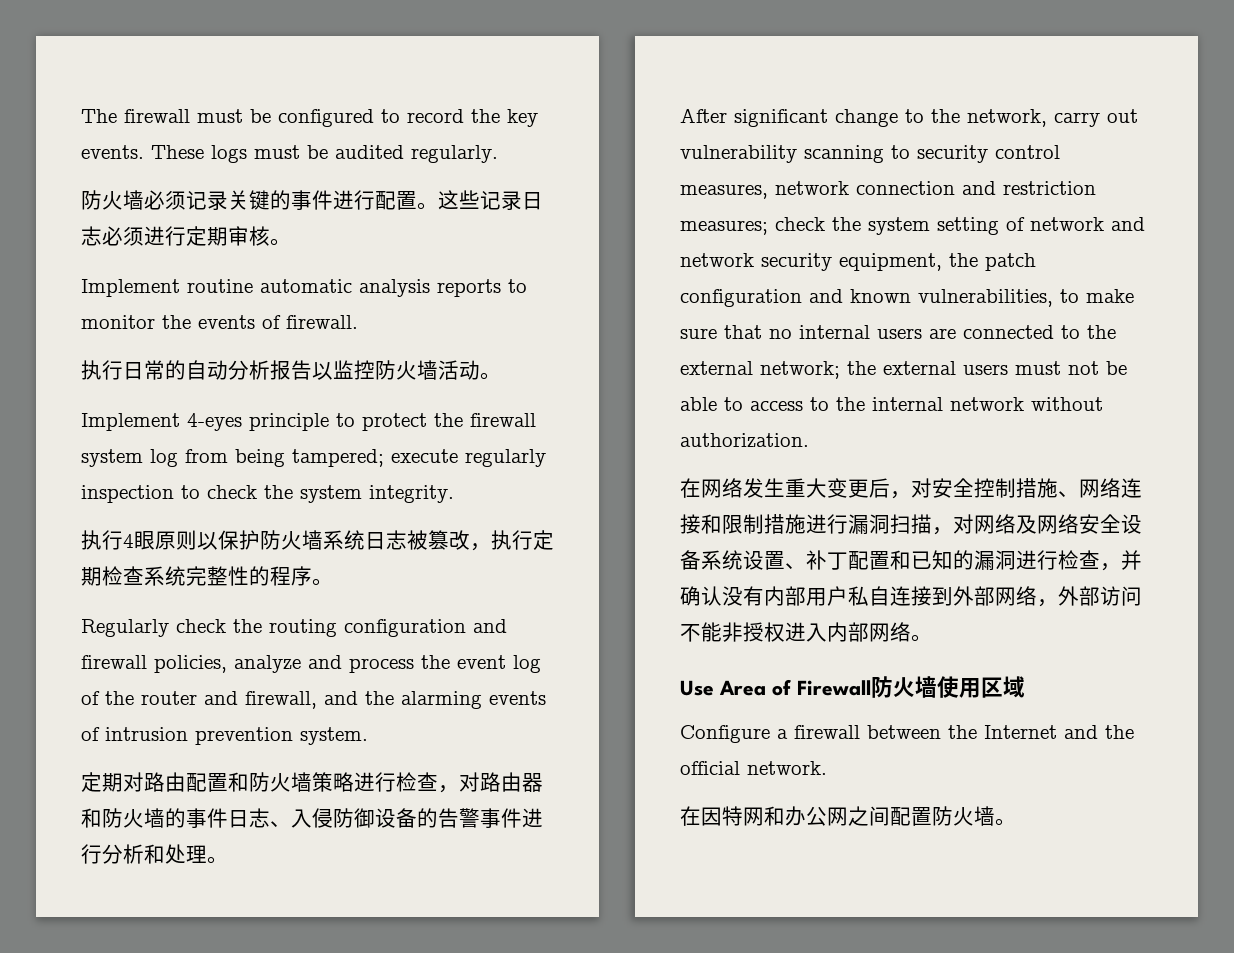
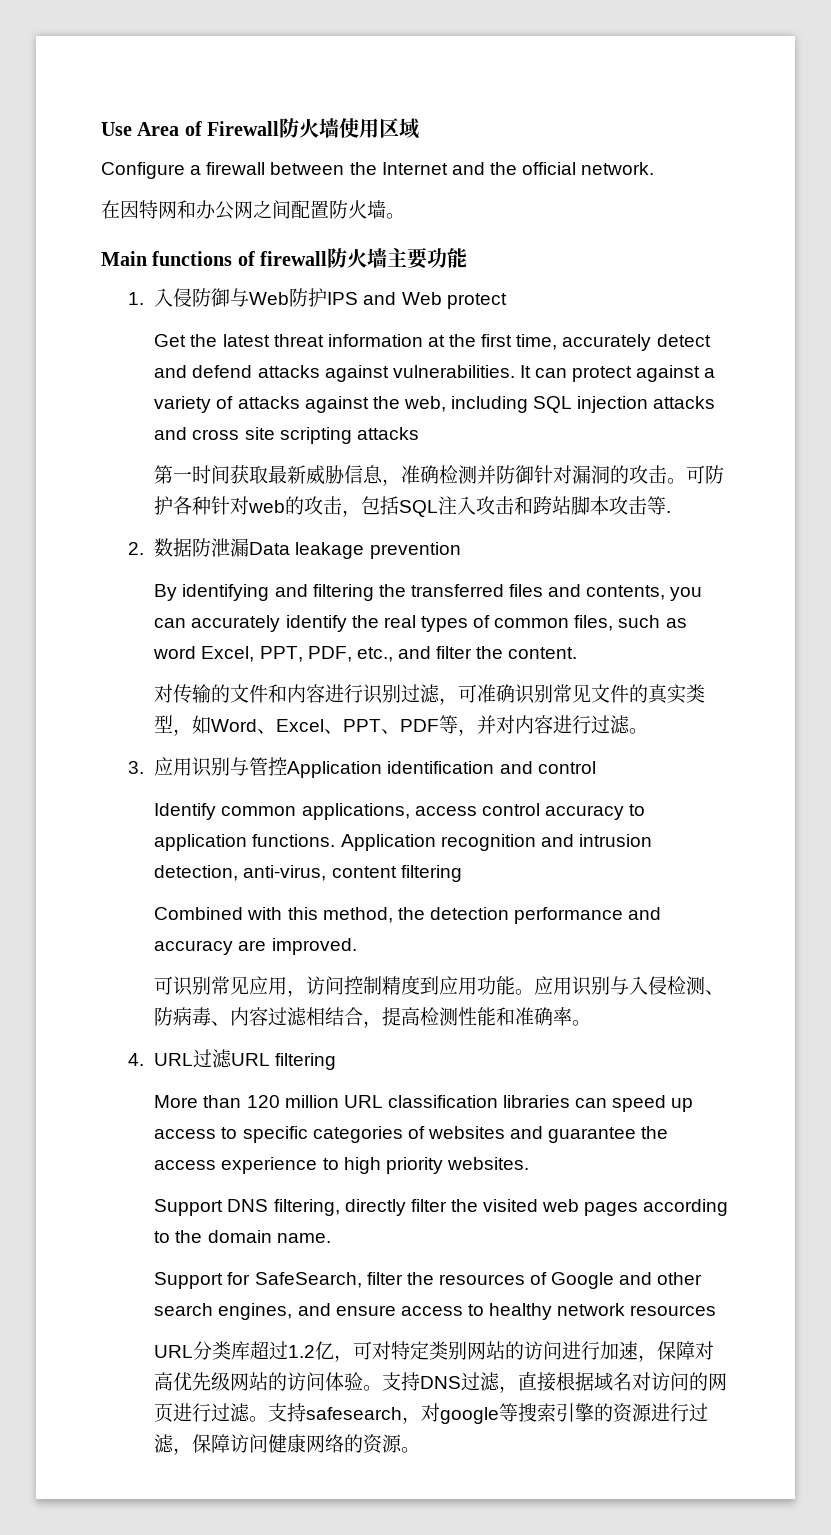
[81,109,538,127] [81,145,498,163] [81,190,543,210] [81,226,291,246] [81,279,527,297] [81,315,358,329] [81,360,501,380] [81,413,536,431] [81,449,546,467] [81,485,454,503] [81,530,554,551] [81,566,333,586] [81,619,507,637] [81,655,541,673] [81,691,546,709] [81,727,368,745] [81,772,543,793] [81,808,543,828] [81,844,228,864] [680,108,1138,127] [680,145,1060,163] [680,181,1096,199] [680,217,1145,235] [680,253,1036,271] [680,289,1134,307] [680,325,1116,339] [680,361,1127,379] [680,397,1103,411] [680,433,809,448] [680,478,1142,499] [680,514,1142,535] [680,550,1142,571] [680,586,1142,607] [680,622,932,642] The firewall must be configured to record the key events. These logs must be audited regularly. // 防火墙必须记录关键的事件进行配置。这些记录日志必须进行定期审核。 // Implement routine automatic analysis reports to monitor the events of firewall. // 执行日常的自动分析报告以监控防火墙活动。 // Implement 4-eyes principle to protect the firewall system log from being tampered; execute regularly inspection to check the system integrity. // 执行4眼原则以保护防火墙系统日志被篡改，执行定期检查系统完整性的程序。 // Regularly check the routing configuration and firewall policies, analyze and process the event log of the router and firewall, and the alarming events of intrusion prevention system. // 定期对路由配置和防火墙策略进行检查，对路由器和防火墙的事件日志、入侵防御设备的告警事件进行分析和处理。 // After significant change to the network, carry out vulnerability scanning to security control measures, network connection and restriction measures; check the system setting of network and network security equipment, the patch configuration and known vulnerabilities, to make sure that no internal users are connected to the external network; the external users must not be able to access to the internal network without authorization. // 在网络发生重大变更后，对安全控制措施、网络连接和限制措施进行漏洞扫描，对网络及网络安全设备系统设置、补丁配置和已知的漏洞进行检查，并确认没有内部用户私自连接到外部网络，外部访问不能非授权进入内部网络。 // -> (101, 129) none
(1016, 822) none -> [101,248,468,269] [127,288,507,309] [154,334,711,351] [154,365,716,382] [154,396,716,413] [154,427,419,444] [154,465,725,486] [154,496,672,517] [127,538,461,559] [154,584,703,601] [154,615,687,632] [153,646,578,662] [154,684,706,705] [154,715,649,736] [127,757,596,778] [154,803,646,820] [154,834,652,851] [154,865,462,882] [154,907,662,924] [154,938,357,955] [154,976,725,997] [154,1007,592,1028] [127,1049,337,1070] [154,1095,694,1112] [154,1126,669,1143] [154,1157,529,1174] [154,1199,729,1216] [154,1230,331,1243] [154,1272,703,1289] [154,1303,717,1320] [154,1341,715,1362] [154,1372,728,1393] [154,1403,709,1424] [154,1434,421,1455] // Main functions of firewall防火墙主要功能 // 1.入侵防御与Web防护IPS and Web protect // Get the latest threat information at the first time, accurately detect and defend attacks against vulnerabilities. It can protect against a variety of attacks against the web, including SQL injection attacks and cross site scripting attacks // 第一时间获取最新威胁信息，准确检测并防御针对漏洞的攻击。可防护各种针对web的攻击，包括SQL注入攻击和跨站脚本攻击等. // 2.数据防泄漏Data leakage prevention // By identifying and filtering the transferred files and contents, you can accurately identify the real types of common files, such as word Excel, PPT, PDF, etc., and filter the content. // 对传输的文件和内容进行识别过滤，可准确识别常见文件的真实类型，如Word、Excel、PPT、PDF等，并对内容进行过滤。 // 3.应用识别与管控Application identification and control // Identify common applications, access control accuracy to application functions. Application recognition and intrusion detection, anti-virus, content filtering // Combined with this method, the detection performance and accuracy are improved. // 可识别常见应用，访问控制精度到应用功能。应用识别与入侵检测、防病毒、内容过滤相结合，提高检测性能和准确率。 // 4. URL过滤URL filtering // More than 120 million URL classification libraries can speed up access to specific categories of websites and guarantee the access experience to high priority websites. // Support DNS filtering, directly filter the visited web pages according to the domain name. // Support for SafeSearch, filter the resources of Google and other search engines, and ensure access to healthy network resources // URL分类库超过1.2亿，可对特定类别网站的访问进行加速，保障对高优先级网站的访问体验。支持DNS过滤，直接根据域名对访问的网页进行过滤。支持safesearch，对google等搜索引擎的资源进行过滤，保障访问健康网络的资源。

